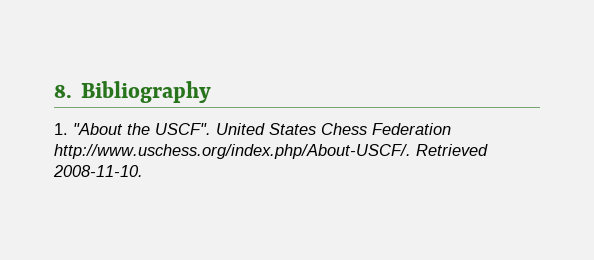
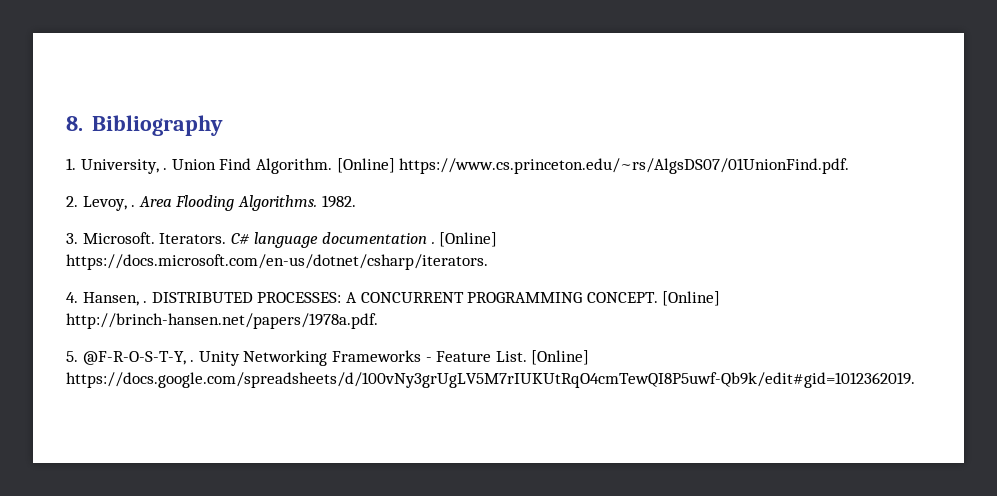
[73,123,451,135] [54,144,488,159] [53,165,143,177] "About the USCF". United States Chess Federation http://www.uschess.org/index.php/About-USCF/. Retrieved 2008-11-10. -> [80,158,850,174] [66,195,356,211] [66,232,498,248] [66,254,488,270] [66,291,721,306] [66,313,378,329] [66,350,590,366] [66,372,915,388] University, . Union Find Algorithm. [Online] https://www.cs.princeton.edu/~rs/AlgsDS07/01UnionFind.pdf. // 2. Levoy, . Area Flooding Algorithms. 1982. // 3. Microsoft. Iterators. C# language documentation . [Online] https://docs.microsoft.com/en-us/dotnet/csharp/iterators. // 4. Hansen, . DISTRIBUTED PROCESSES: A CONCURRENT PROGRAMMING CONCEPT. [Online] http://brinch-hansen.net/papers/1978a.pdf. // 5. @F-R-O-S-T-Y, . Unity Networking Frameworks - Feature List. [Online] https://docs.google.com/spreadsheets/d/100vNy3grUgLV5M7rIUKUtRqO4cmTewQI8P5uwf-Qb9k/edit#gid=1012362019.

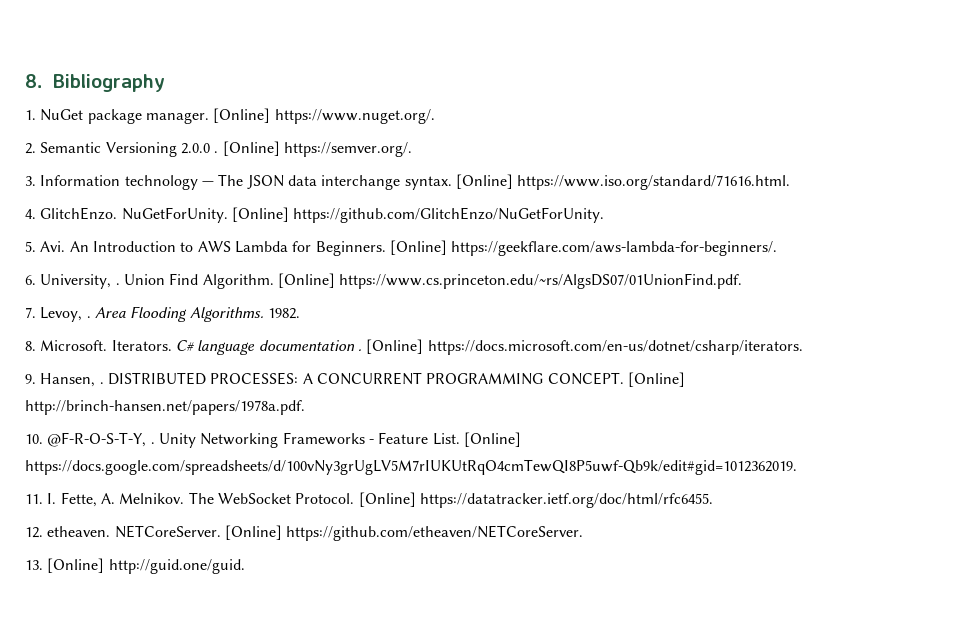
(76, 164) none -> [40,108,435,124] [25,141,412,157] [25,174,791,190] [25,207,605,223] [25,240,778,256] [25,275,36,285] NuGet package manager. [Online] https://www.nuget.org/. // 2. Semantic Versioning 2.0.0 . [Online] https://semver.org/. // 3. Information technology — The JSON data interchange syntax. [Online] https://www.iso.org/standard/71616.html. // 4. GlitchEnzo. NuGetForUnity. [Online] https://github.com/GlitchEnzo/NuGetForUnity. // 5. Avi. An Introduction to AWS Lambda for Beginners. [Online] https://geekflare.com/aws-lambda-for-beginners/. // 6.
[66,196,78,207] 2. -> [25,307,36,318] 7.
[66,233,78,244] 3. -> [25,341,36,351] 8.
[66,292,78,303] 4. -> [25,374,36,384] 9.
[66,351,78,362] 5. -> [25,434,43,444] 10.
(915, 380) none -> [25,492,713,508] [25,525,584,541] [25,558,245,574] // 11. I. Fette, A. Melnikov. The WebSocket Protocol. [Online] https://datatracker.ietf.org/doc/html/rfc6455. // 12. etheaven. NETCoreServer. [Online] https://github.com/etheaven/NETCoreServer. // 13. [Online] http://guid.one/guid.

